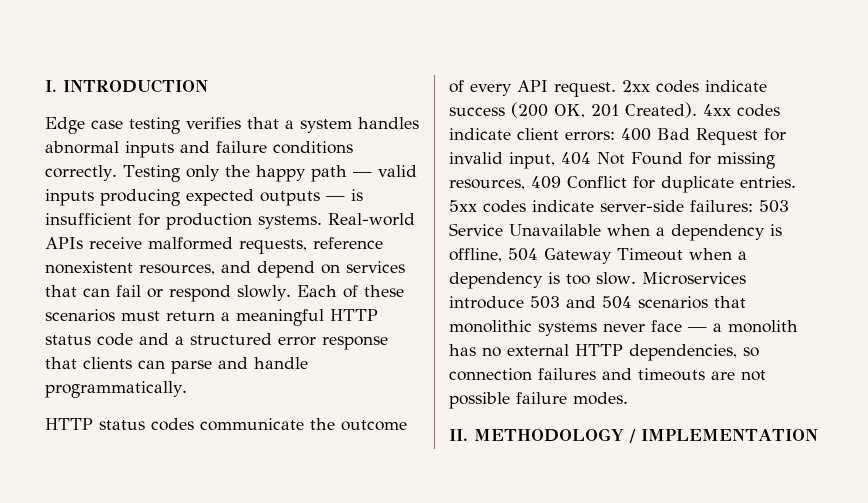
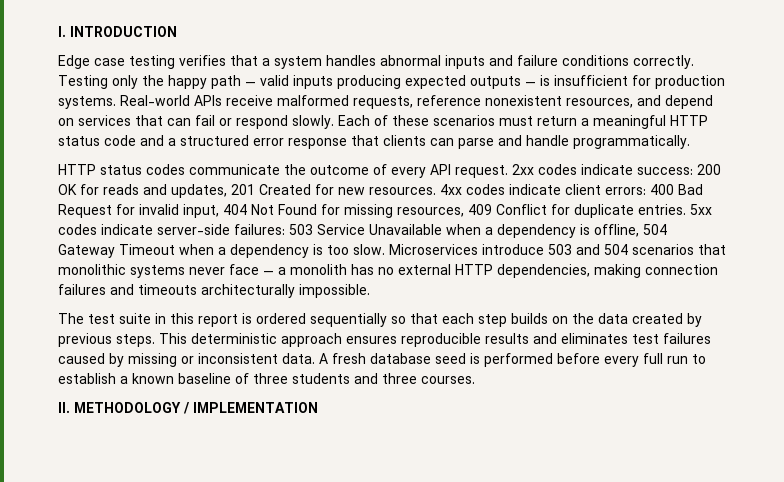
[449,102,697,118] success (200 OK, 201 Created). -> [637,164,721,175] [58,184,436,198] success: 200 OK for reads and updates, 201 Created for new resources.
[743,347,759,357] so -> [594,264,641,278] making
[711,370,766,381] [449,392,628,409] are not possible failure modes. -> [201,284,370,298] [58,313,702,327] [58,333,711,347] [58,353,706,367] [58,373,475,384] architecturally impossible. // The test suite in this report is ordered sequentially so that each step builds on the data created by previous steps. This deterministic approach ensures reproducible results and eliminates test failures caused by missing or inconsistent data. A fresh database seed is performed before every full run to establish a known baseline of three students and three courses.

